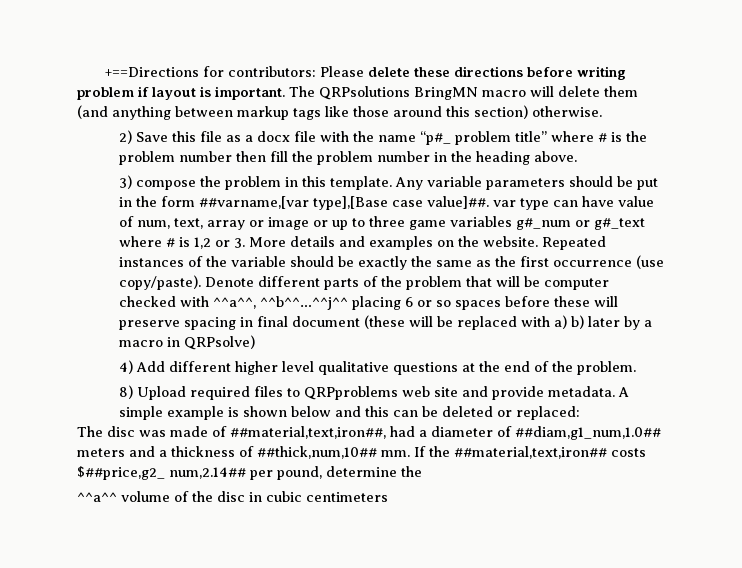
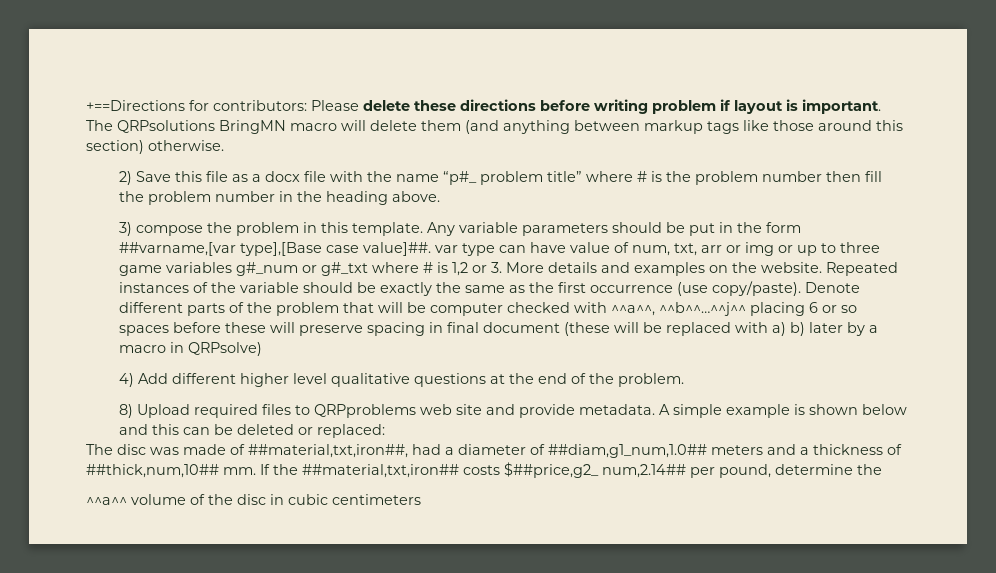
[173,217,309,230] text, array or image -> [674,242,775,256] txt, arr or img
[593,218,645,230] g#_text -> [321,262,369,276] g#_txt
[230,426,386,439] ##material,text,iron##, -> [248,444,408,458] ##material,txt,iron##,
[454,446,607,459] ##material,text,iron## -> [302,464,459,478] ##material,txt,iron##

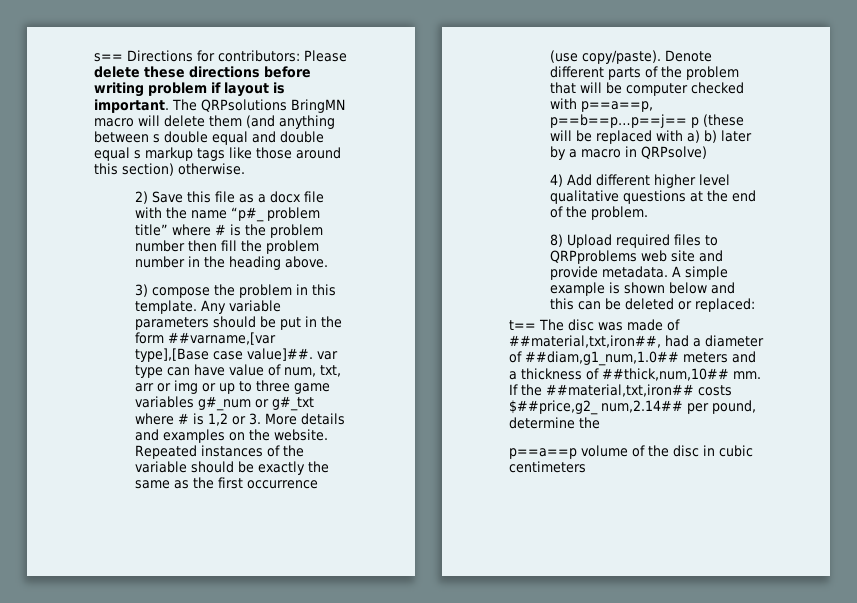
[86,100,185,111] +==Directions -> [94,50,193,62] s== Directions
(640, 125) none -> [153,131,324,145] [94,147,141,161] s double equal and double equal s
[611,302,858,316] [119,322,561,336] ^^a^^, ^^b^^…^^j^^ placing 6 or so spaces before these will preserve spacing in final document -> [581,101,654,112] [550,114,700,128] p==a==p, p==b==p…p==j== p
(386, 431) none -> [509,320,536,330] t==
[86,497,127,505] ^^a^^ -> [509,448,577,459] p==a==p

